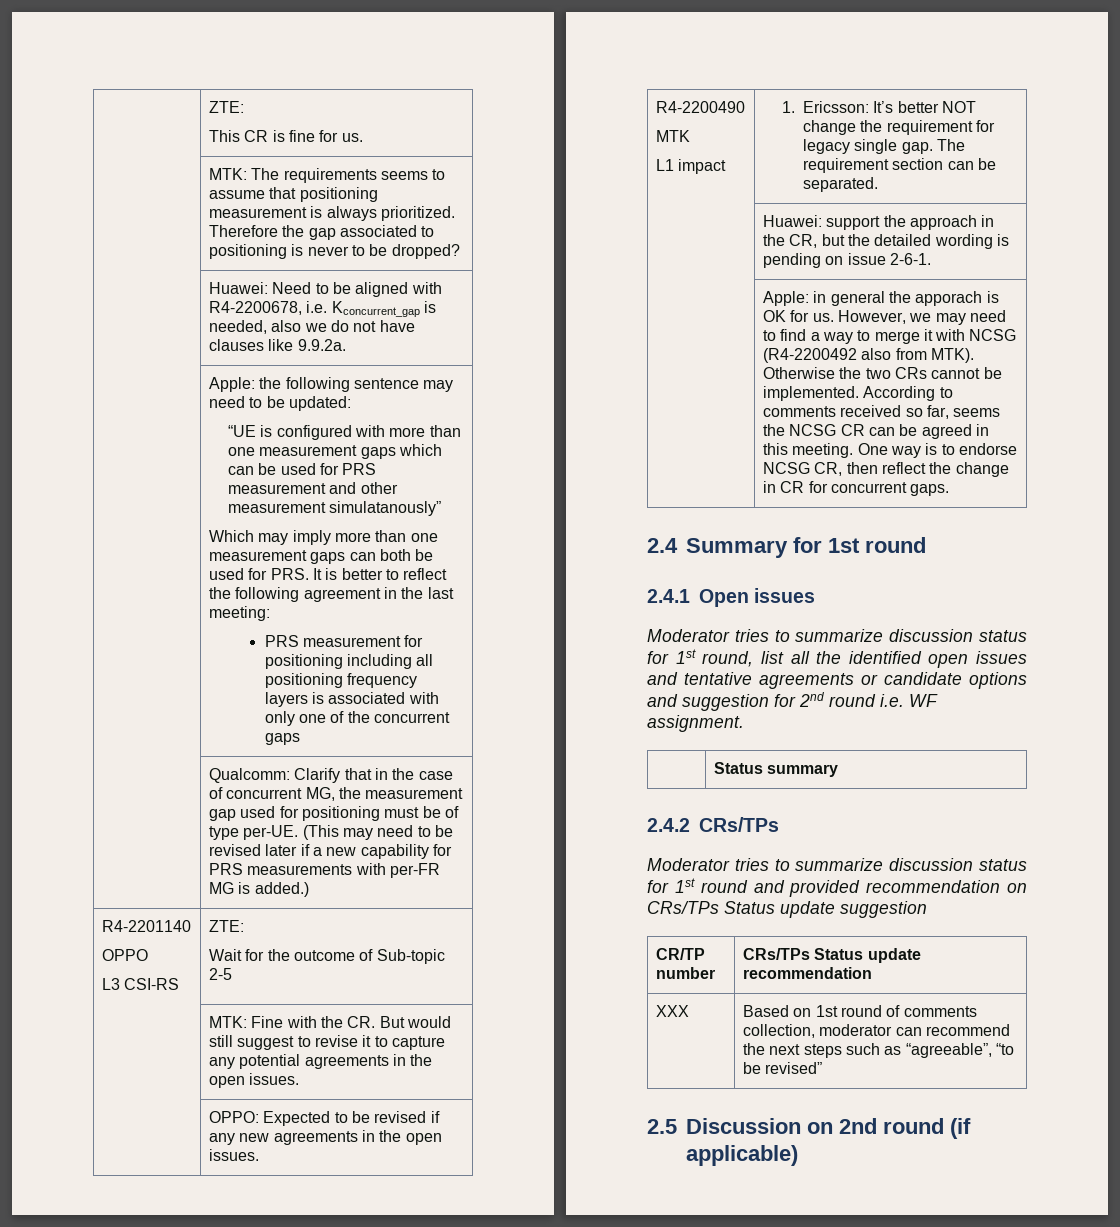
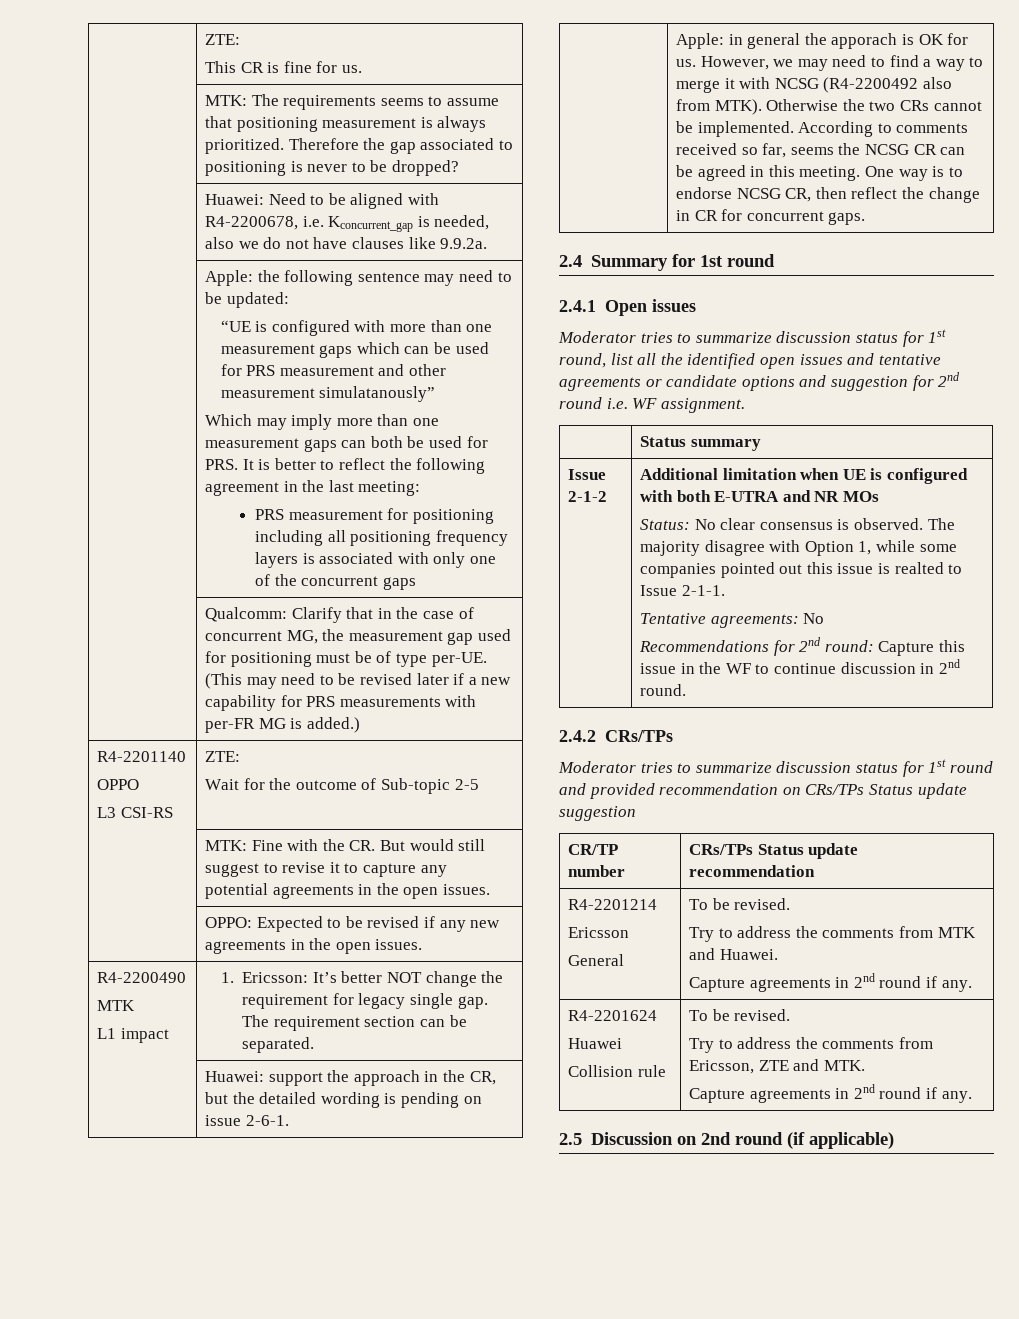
(839, 770) none -> [568,469,607,480] [568,491,608,502] [640,468,968,484] [640,490,879,502] [640,518,955,530] [640,540,957,556] [640,562,963,578] [640,585,725,596] [640,613,825,628] [639,637,965,656] [640,659,960,674] [640,684,687,696] // Issue 2-1-2 | Additional limitation when UE is configured with both E-UTRA and NR MOs // Status: No clear consensus is observed. The majority disagree with Option 1, while some companies pointed out this issue is realted to Issue 2-1-1. // Tentative agreements: No // Recommendations for 2nd round: Capture this issue in the WF to continue discussion in 2nd round.
[655,1005,689,1017] [742,1005,977,1017] [742,1024,1010,1038] [742,1043,1014,1058] [742,1062,823,1074] XXX | Based on 1st round of comments collection, moderator can recommend the next steps such as “agreeable”, “to be revised” -> [568,899,658,910] [568,927,630,938] [568,954,625,966] [689,898,791,910] [689,926,976,942] [689,948,778,960] [689,973,972,992] [568,1010,658,1021] [568,1038,623,1049] [568,1065,666,1077] [689,1009,791,1021] [689,1037,933,1053] [689,1059,865,1074] [689,1084,972,1103] R4-2201214 // Ericsson // General | To be revised. // Try to address the comments from MTK and Huawei. // Capture agreements in 2nd round if any. // R4-2201624 // Huawei // Collision rule | To be revised. // Try to address the comments from Ericsson, ZTE and MTK. // Capture agreements in 2nd round if any.

